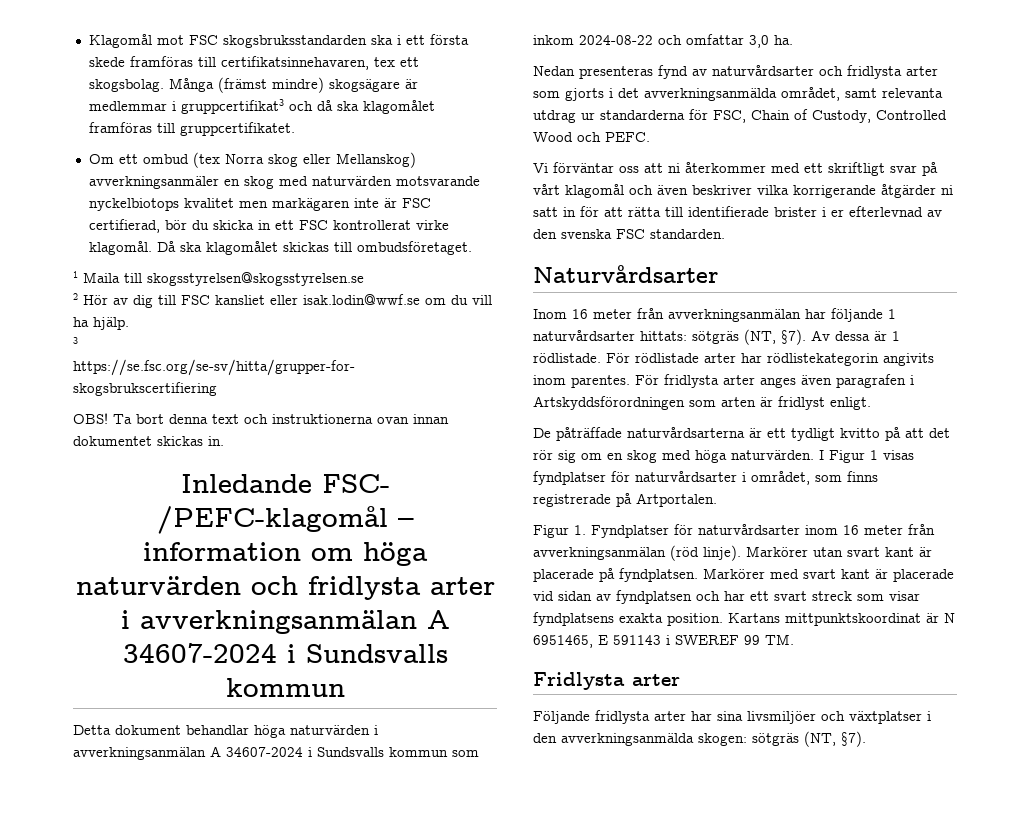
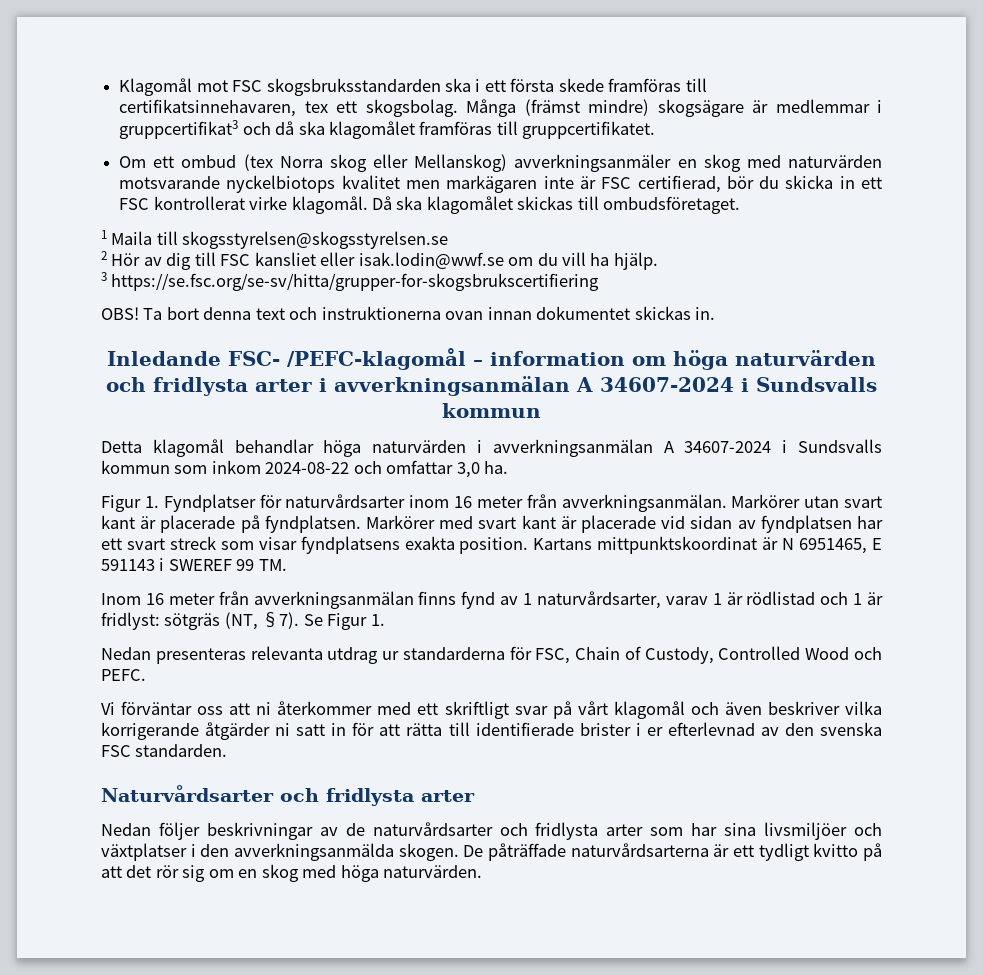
[115,725,181,735] dokument -> [152,439,224,457] klagomål
[533,65,938,79] [533,87,877,101] Nedan presenteras fynd av naturvårdsarter och fridlysta arter som gjorts i det avverkningsanmälda området, samt -> [101,494,883,512] [101,515,884,533] [101,536,882,554] [101,558,287,571] [101,591,883,609] [101,612,385,630] [101,647,246,664] Figur 1. Fyndplatser för naturvårdsarter inom 16 meter från avverkningsanmälan. Markörer utan svart kant är placerade på fyndplatsen. Markörer med svart kant är placerade vid sidan av fyndplatsen har ett svart streck som visar fyndplatsens exakta position. Kartans mittpunktskoordinat är N 6951465, E 591143 i SWEREF 99 TM. // Inom 16 meter från avverkningsanmälan finns fynd av 1 naturvårdsarter, varav 1 är rödlistad och 1 är fridlyst: sötgräs (NT, §7). Se Figur 1. // Nedan presenteras
[533,308,896,322] [533,329,900,345] [533,353,934,366] [533,374,914,388] [533,396,871,410] // Inom 16 meter från avverkningsanmälan har följande 1 naturvårdsarter hittats: sötgräs (NT, §7). Av dessa är 1 rödlistade. För rödlistade arter har rödlistekategorin angivits inom parentes. För fridlysta arter anges även paragrafen i Artskyddsförordningen som arten är fridlyst enligt. // -> [280,788,475,806] [101,822,882,840] [101,843,459,861] och fridlysta arter // Nedan följer beskrivningar av de naturvårdsarter och fridlysta arter som har sina livsmiljöer och växtplatser i den avverkningsanmälda skogen.
[819,450,914,463] [533,471,878,485] [533,493,717,507] [533,524,935,538] [533,545,932,561] [533,568,954,582] [533,590,920,604] [533,612,955,626] [533,634,794,648] [533,672,680,690] [533,710,931,724] [533,731,866,747] I Figur 1 visas fyndplatser för naturvårdsarter i området, som finns registrerade på Artportalen. // Figur 1. Fyndplatser för naturvårdsarter inom 16 meter från avverkningsanmälan (röd linje). Markörer utan svart kant är placerade på fyndplatsen. Markörer med svart kant är placerade vid sidan av fyndplatsen och har ett svart streck som visar fyndplatsens exakta position. Kartans mittpunktskoordinat är N 6951465, E 591143 i SWEREF 99 TM. // Fridlysta arter // Följande fridlysta arter har sina livsmiljöer och växtplatser i den avverkningsanmälda skogen: sötgräs (NT, §7). -> (483, 871) none

